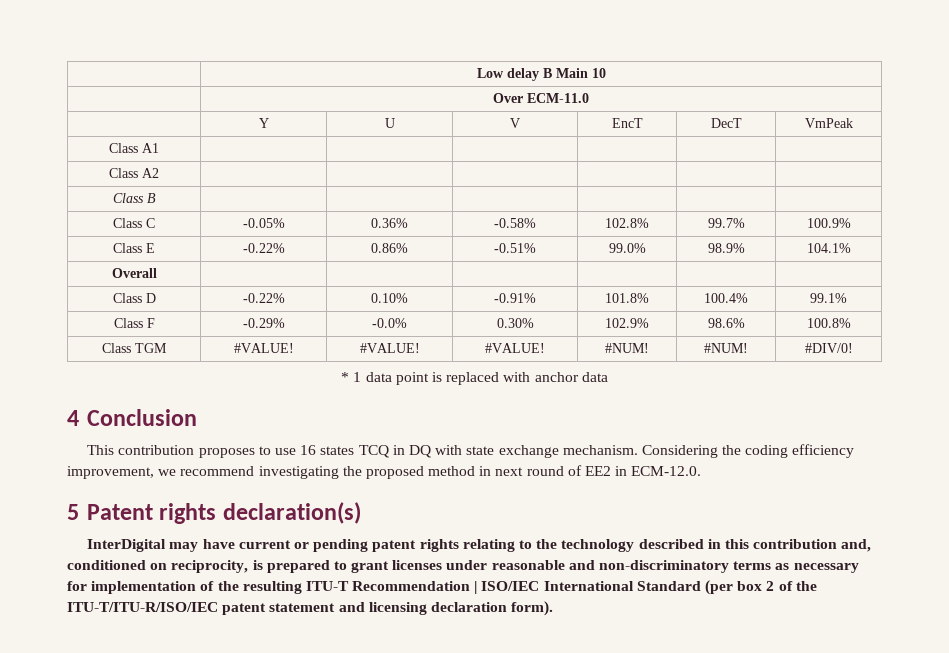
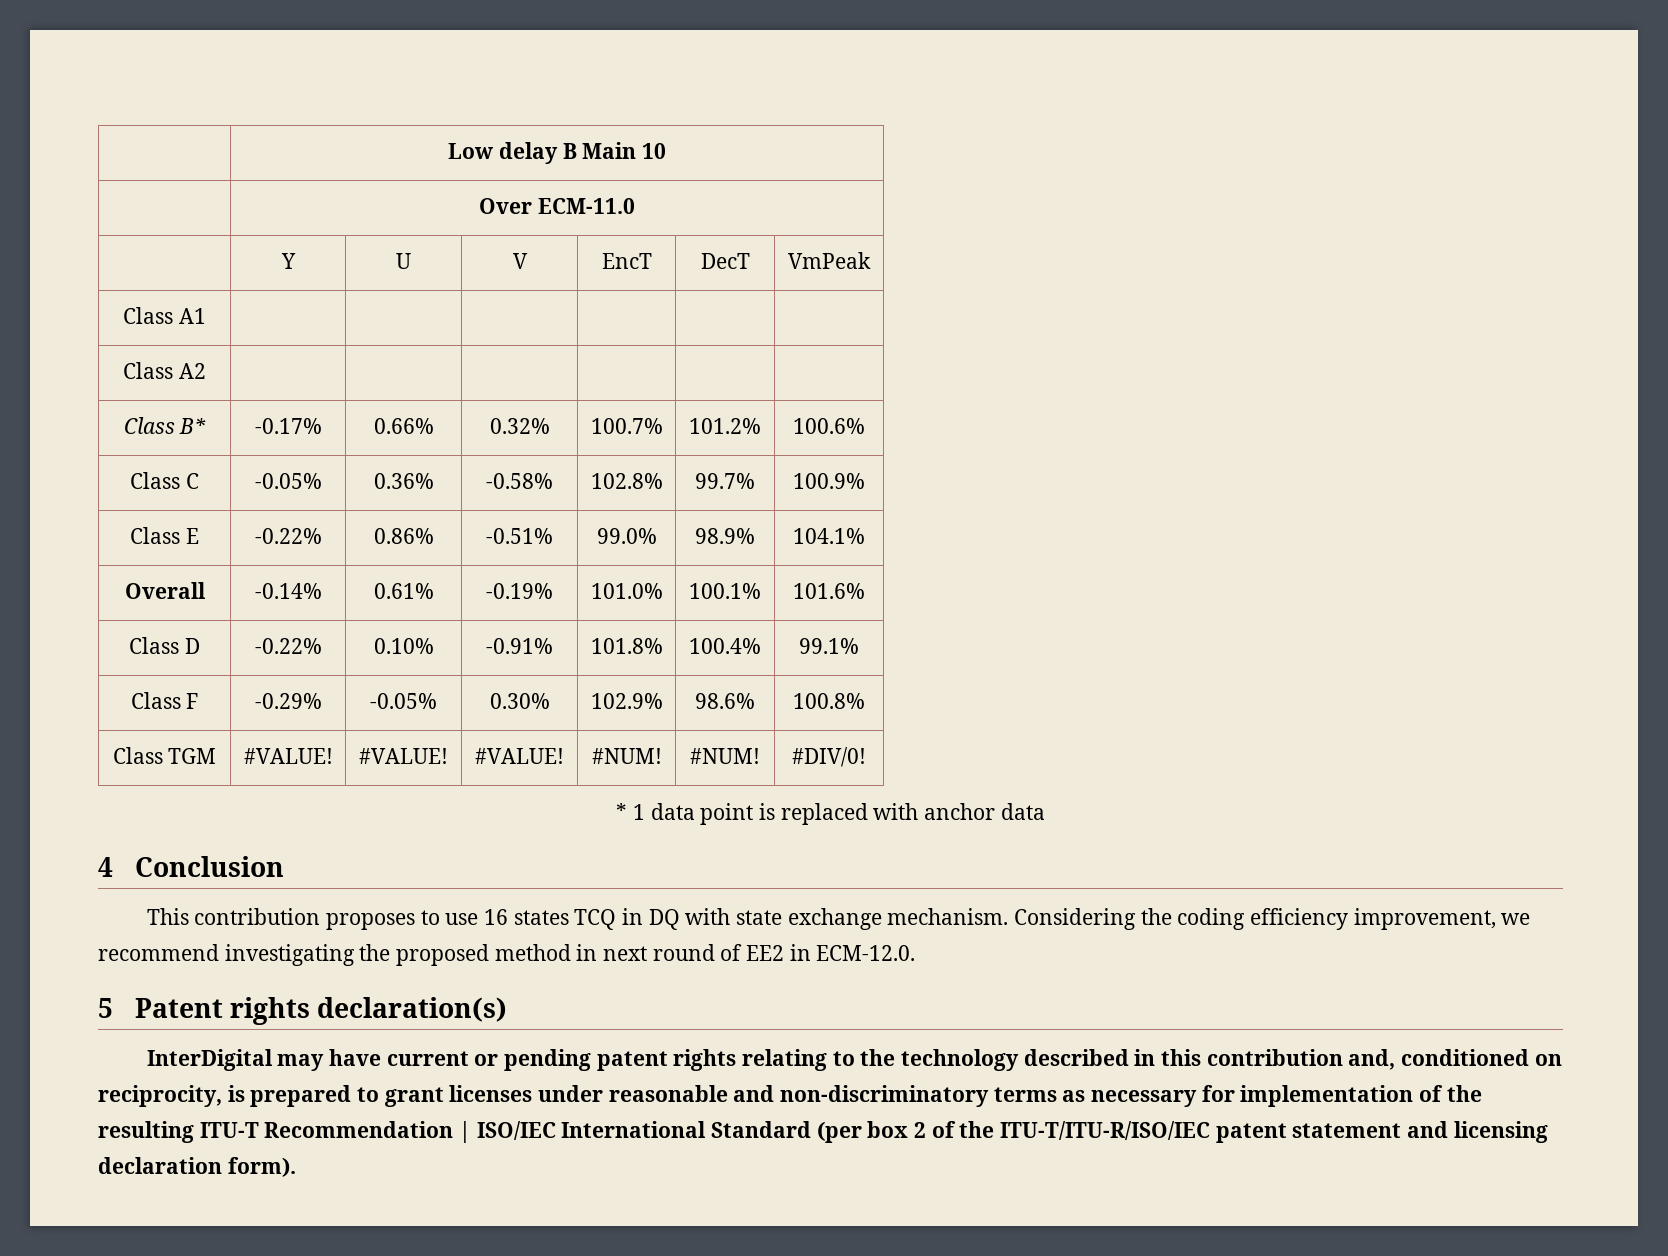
[146,193,156,203] B | | | | | | -> [179,417,207,434] [254,418,322,434] [373,418,434,434] [489,418,550,434] [590,418,663,434] [689,418,761,434] [793,418,865,434] B* | -0.17% | 0.66% | 0.32% | 100.7% | 101.2% | 100.6%
(157, 273) | | | | | -> [254,583,322,599] [373,583,434,599] [486,583,553,599] [590,583,663,599] [689,583,761,599] [793,583,865,599] -0.14% | 0.61% | -0.19% | 101.0% | 100.1% | 101.6%
[372,318,407,328] -0.0% -> [370,693,437,709] -0.05%

